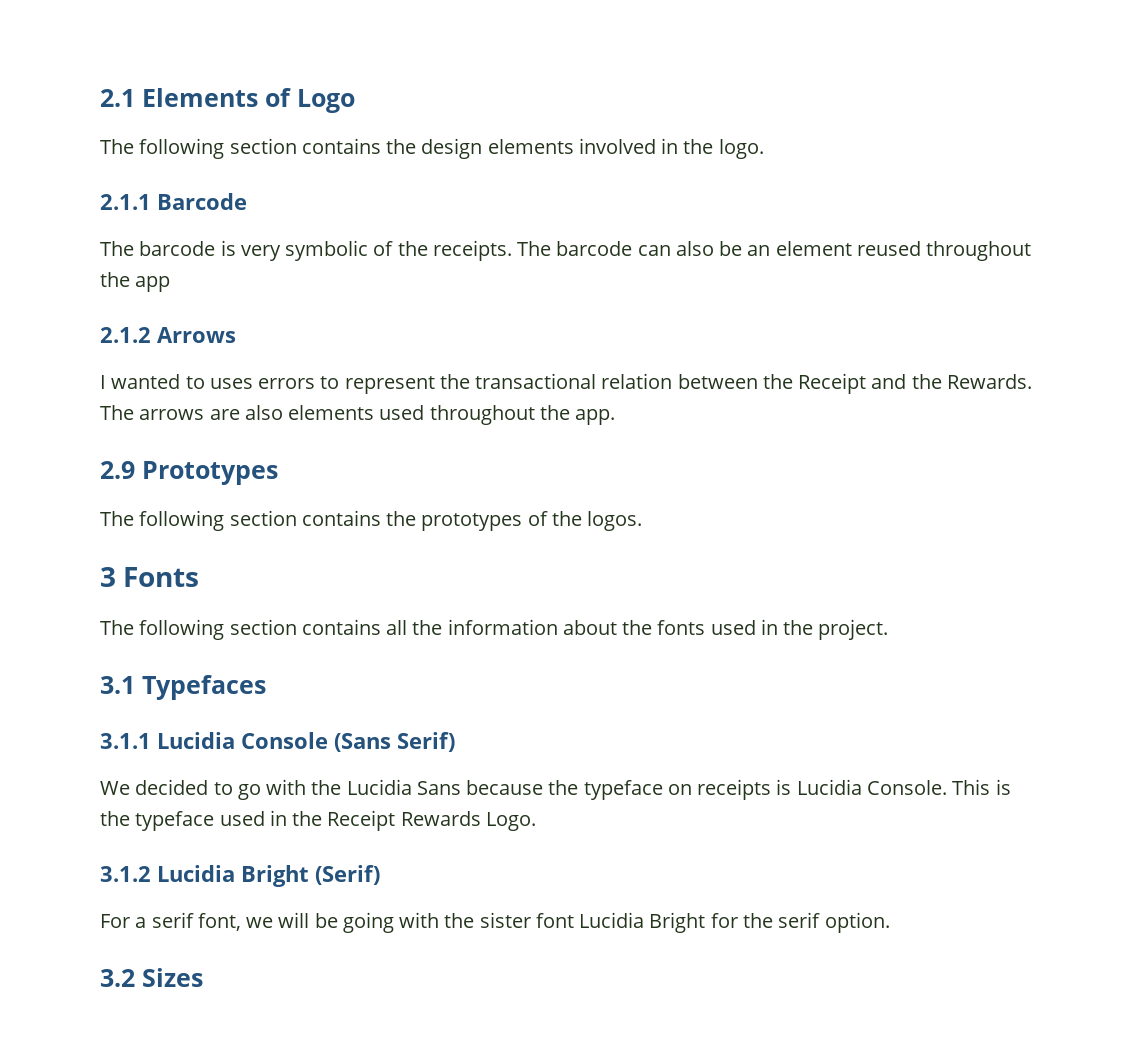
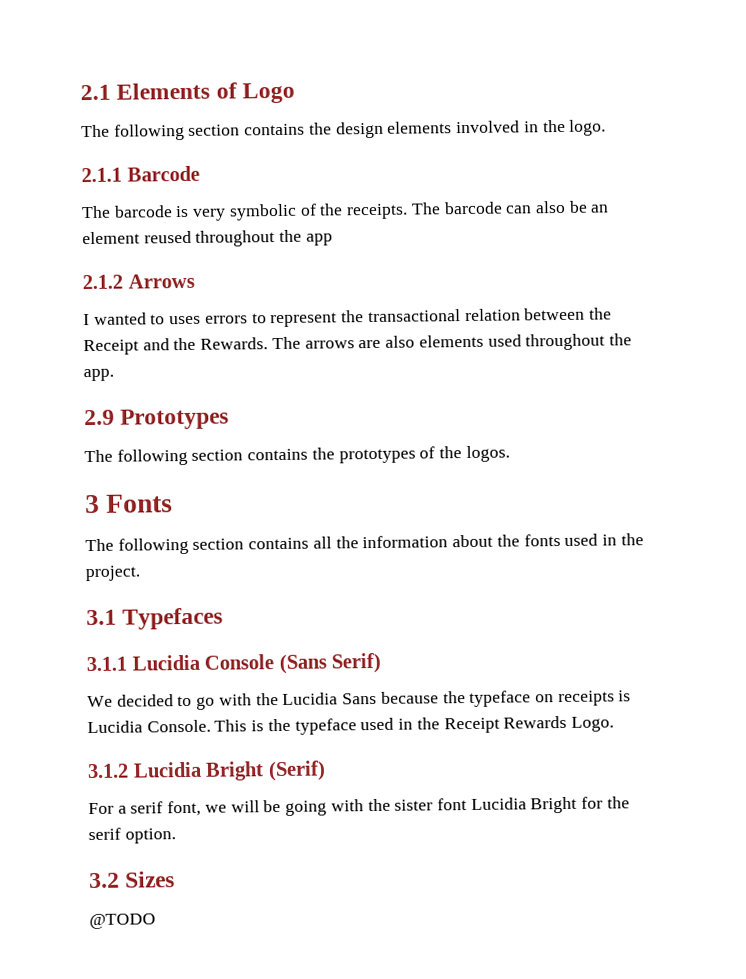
(203, 977) none -> [89,913,156,930] // @TODO

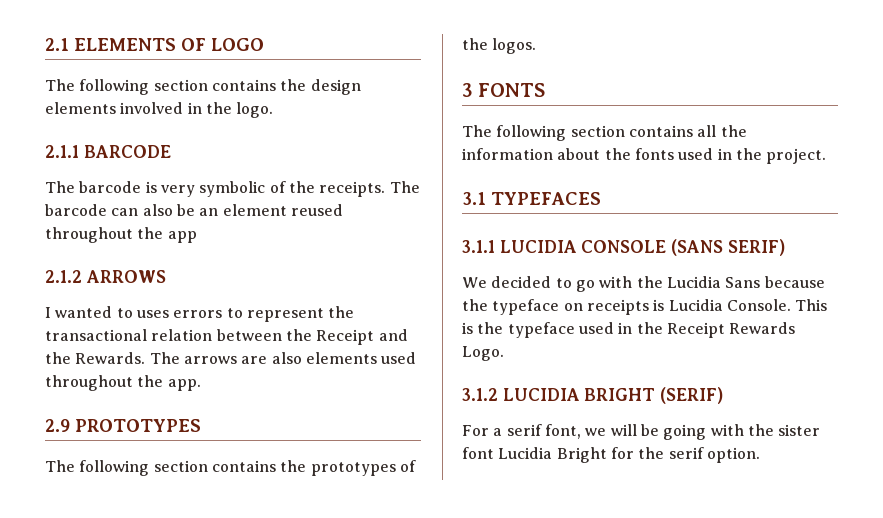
[116,82,296,104] Elements of Logo -> [74,38,264,51] ELEMENTS OF LOGO
[126,165,200,182] Barcode -> [83,145,171,158] BARCODE
[127,273,195,289] Arrows -> [85,270,166,283] ARROWS
[120,408,230,430] Prototypes -> [75,419,201,432] PROTOTYPES
[106,494,174,513] Fonts -> [478,83,546,97] FONTS
[122,607,224,630] Typefaces -> [491,192,601,205] TYPEFACES
[131,652,382,675] Lucidia Console (Sans Serif) -> [499,239,785,256] LUCIDIA CONSOLE (SANS SERIF)
[132,760,326,782] Lucidia Bright (Serif) -> [502,387,724,404] LUCIDIA BRIGHT (SERIF)
[89,871,176,889] [89,913,156,930] // 3.2 Sizes // @TODO -> (760, 455) none

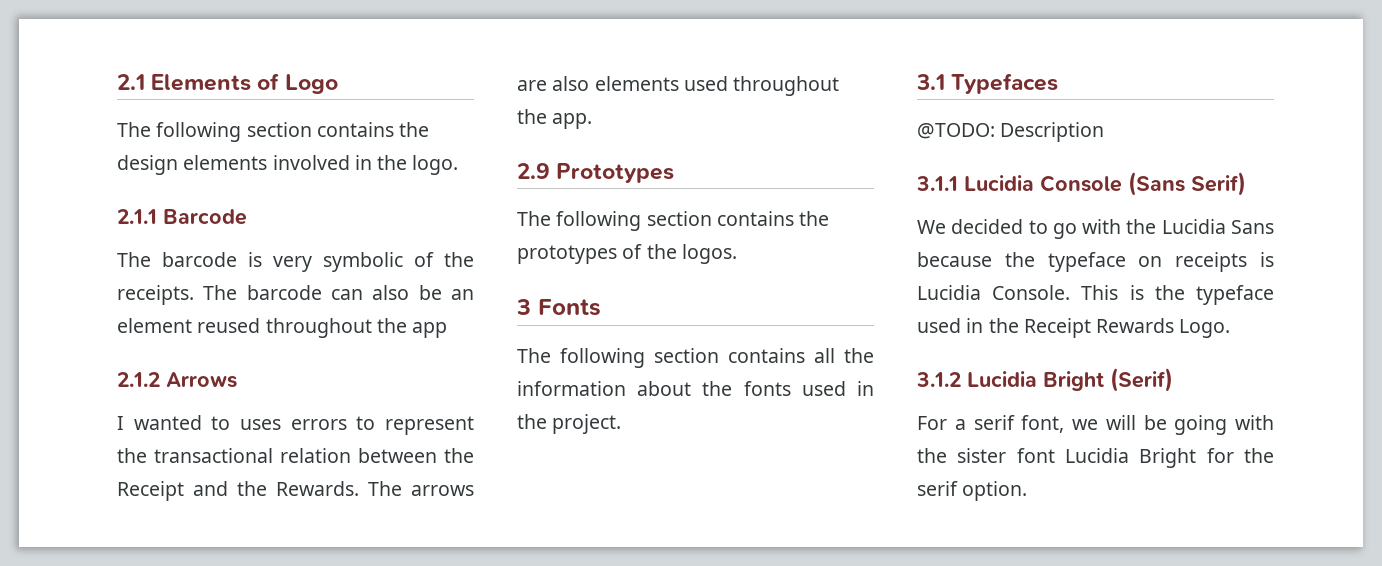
[74,38,264,51] ELEMENTS OF LOGO -> [151,73,338,94] Elements of Logo
[83,145,171,158] BARCODE -> [163,209,247,225] Barcode
[85,270,166,283] ARROWS -> [166,372,237,388] Arrows
[75,419,201,432] PROTOTYPES -> [556,163,675,183] Prototypes
[478,83,546,97] FONTS -> [538,299,601,316] Fonts
[491,192,601,205] [462,239,785,256] TYPEFACES // 3.1.1 LUCIDIA CONSOLE (SANS SERIF) -> [951,73,1059,94] [917,122,1105,142] [916,172,1246,196] Typefaces // @TODO: Description // 3.1.1 Lucidia Console (Sans Serif)
[502,387,724,404] LUCIDIA BRIGHT (SERIF) -> [967,368,1173,392] Lucidia Bright (Serif)

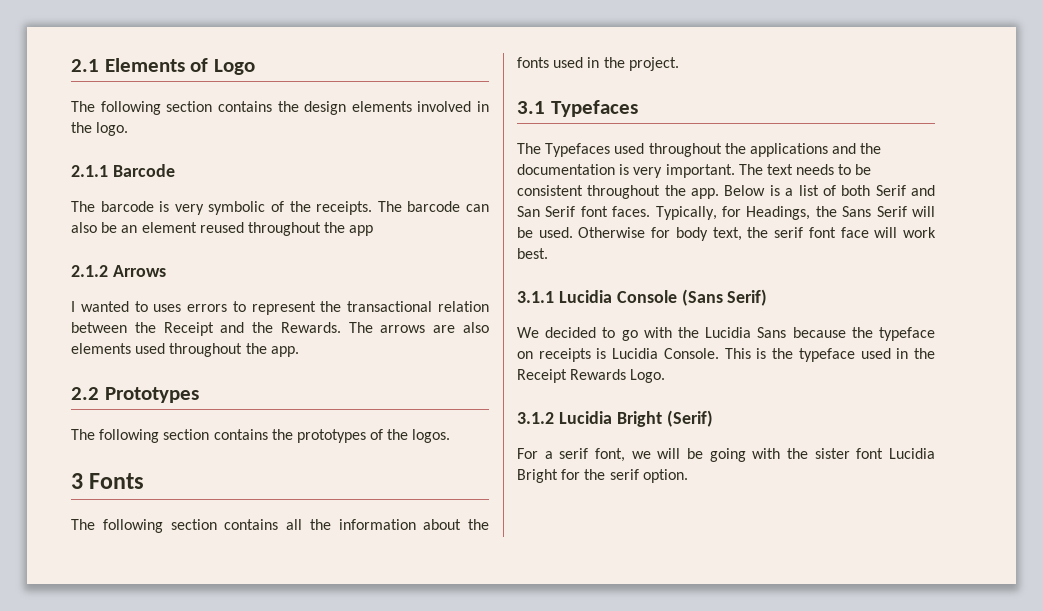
[517,163,550,179] 2.9 -> [71,387,99,400] 2.2
[917,122,1105,142] @TODO: Description -> [517,143,882,157] [517,164,872,178] [517,185,936,199] [517,206,935,220] [517,227,936,241] [517,248,548,259] The Typefaces used throughout the applications and the documentation is very important. The text needs to be consistent throughout the app. Below is a list of both Serif and San Serif font faces. Typically, for Headings, the Sans Serif will be used. Otherwise for body text, the serif font face will work best.

